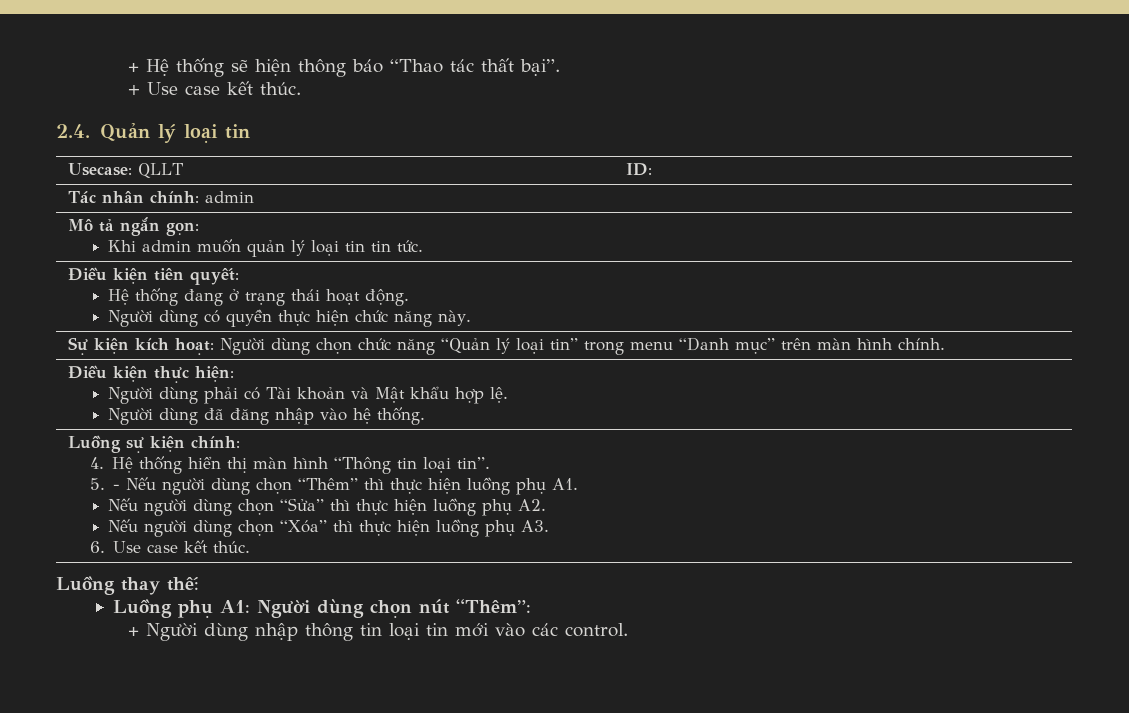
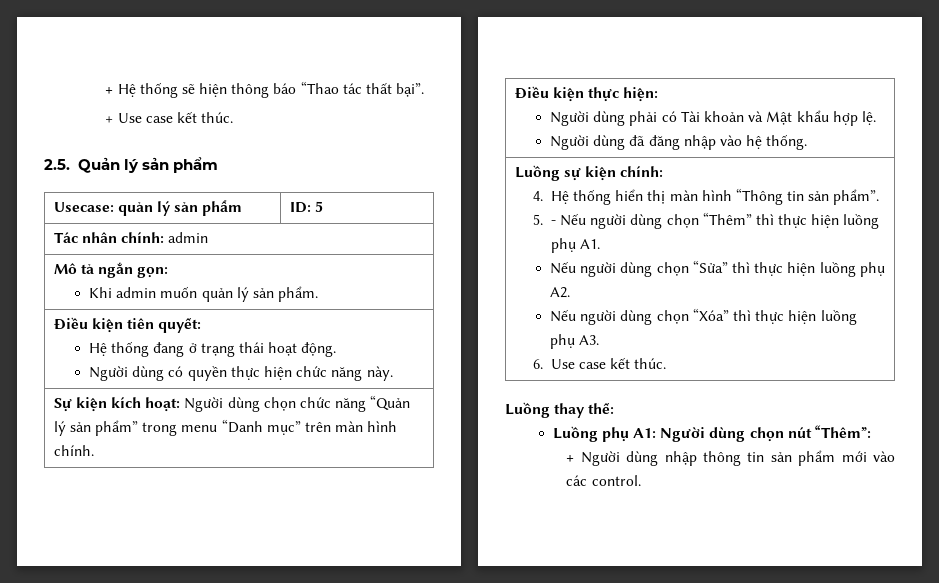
[56,124,90,138] 2.4. -> [44,159,70,170] 2.5.
[183,124,250,143] loại tin -> [141,157,218,173] sản phẩm
[138,163,184,178] QLLT -> [117,200,243,216] quản lý sản phẩm
(653, 169) none -> [314,201,323,212] 5
[311,240,424,256] loại tin tin tức. -> [252,286,319,302] sản phẩm.
[516,338,579,354] loại tin” -> [69,420,138,436] sản phẩm”
[423,457,491,473] loại tin”. -> [808,189,880,205] sản phẩm”.
[389,623,449,641] loại tin -> [770,450,836,466] sản phẩm

